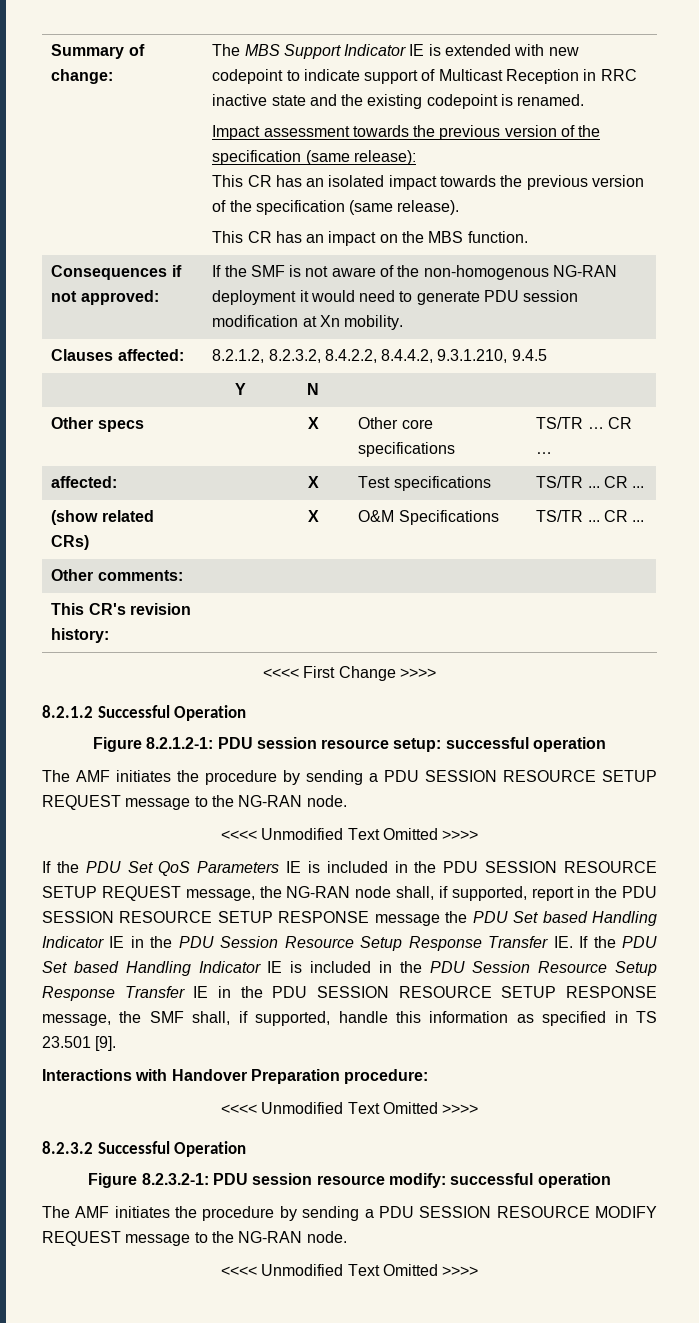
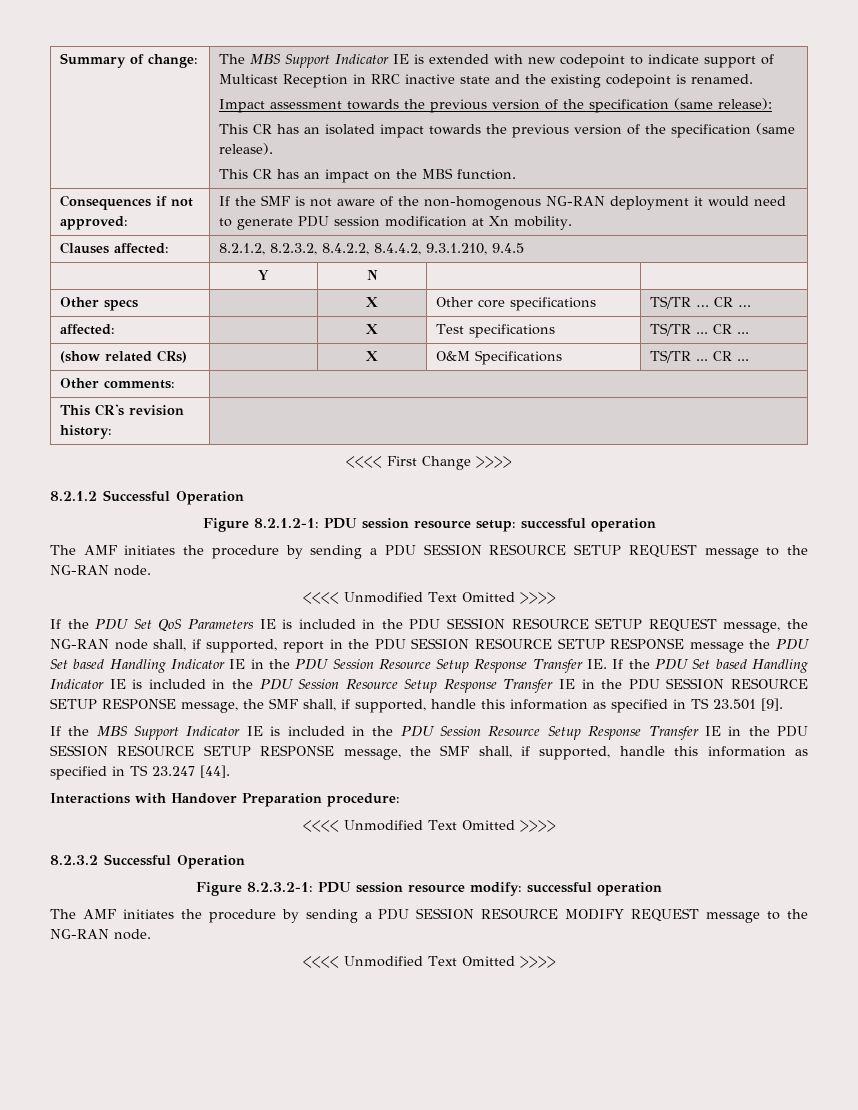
(117, 1043) none -> [50,726,808,740] [50,745,808,760] [50,765,230,780] // If the MBS Support Indicator IE is included in the PDU Session Resource Setup Response Transfer IE in the PDU SESSION RESOURCE SETUP RESPONSE message, the SMF shall, if supported, handle this information as specified in TS 23.247 [44].

